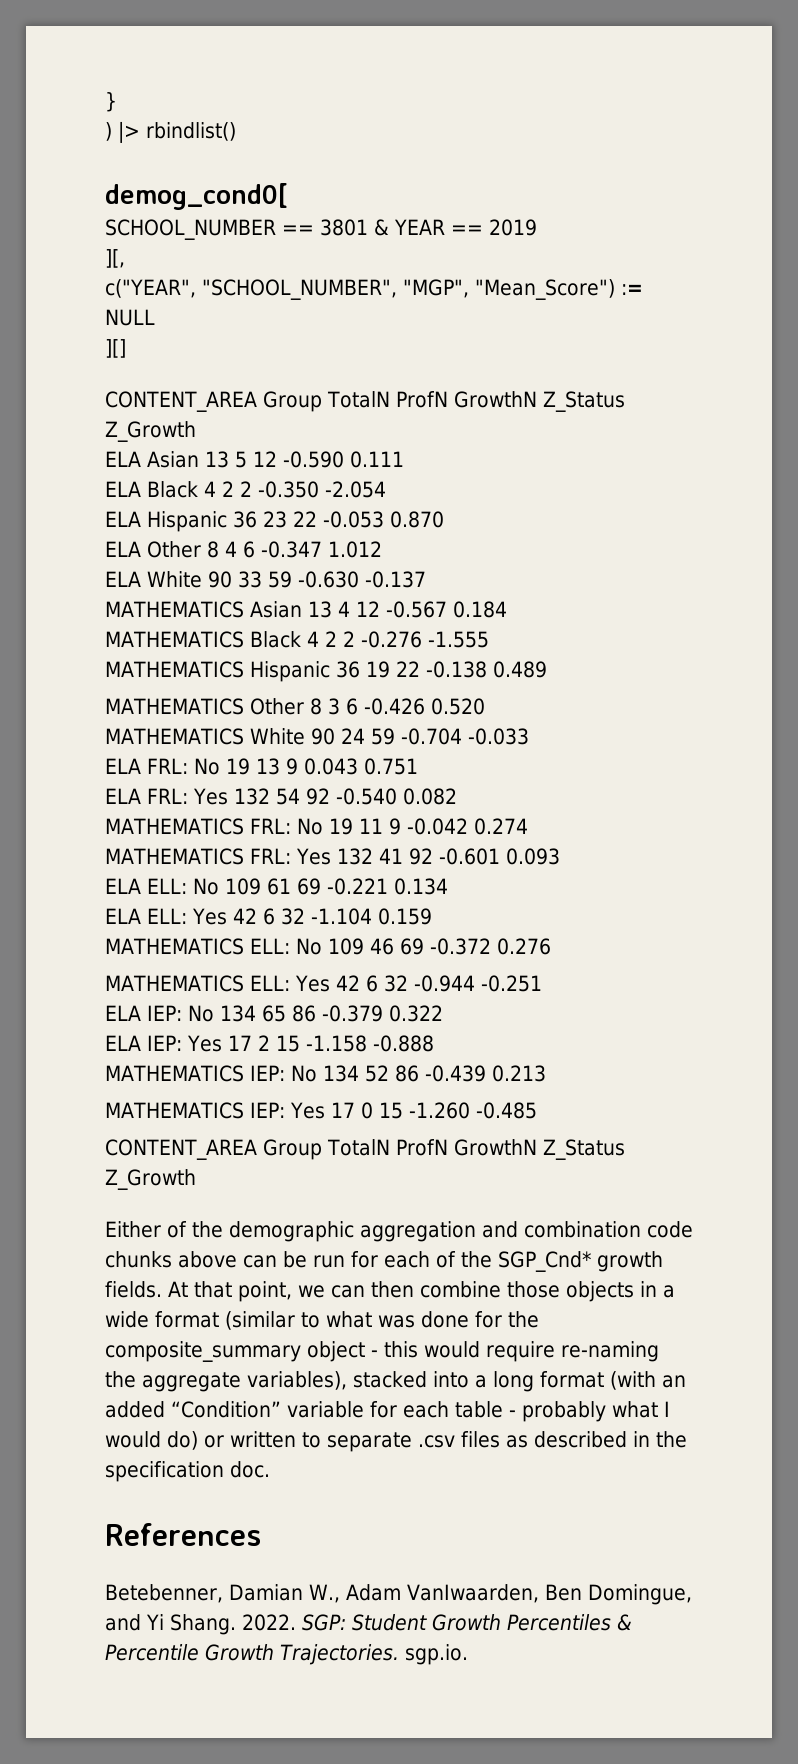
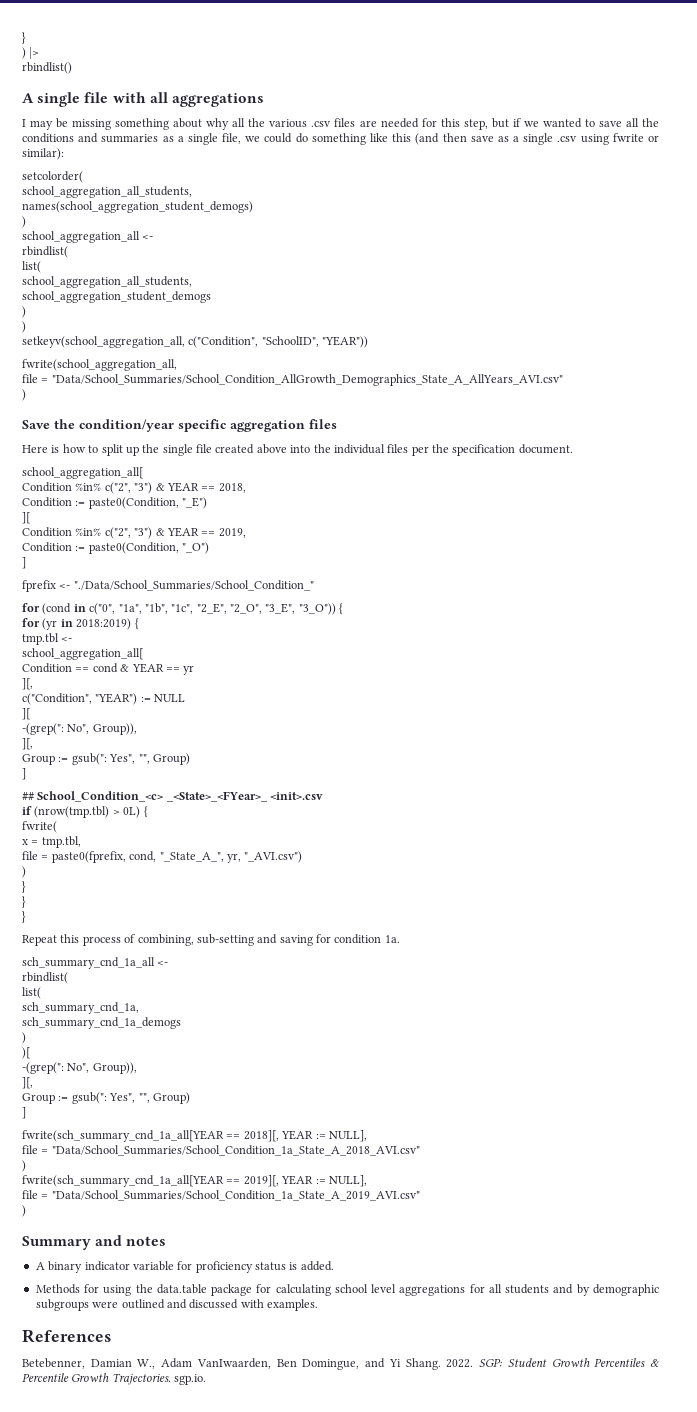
(140, 132) none -> (40, 53) //
[105,183,288,210] [105,219,537,240] [105,249,125,268] [105,279,643,300] [105,309,155,326] [105,339,126,358] [105,391,625,412] [105,421,196,442] [105,451,404,468] [105,481,386,498] [105,511,444,532] [105,541,382,558] [105,571,426,588] [105,601,507,618] [105,631,489,648] [105,661,547,682] [105,698,485,715] [105,728,529,745] [105,758,418,775] [105,788,457,805] [105,818,528,835] [105,848,560,865] [105,878,448,895] [105,908,432,925] [105,938,551,955] [105,975,542,992] [105,1005,443,1022] [105,1035,434,1052] [105,1065,546,1082] [105,1102,537,1119] [105,1139,625,1160] [105,1169,196,1190] [105,1221,693,1242] [105,1251,663,1272] [105,1281,675,1302] [105,1311,539,1330] [105,1341,659,1362] [105,1371,686,1392] [105,1401,670,1422] [105,1431,687,1452] [105,1461,270,1482] demog_cond0[ // SCHOOL_NUMBER == 3801 & YEAR == 2019 // ][, // c("YEAR", "SCHOOL_NUMBER", "MGP", "Mean_Score") := NULL // ][] // CONTENT_AREA Group TotalN ProfN GrowthN Z_Status Z_Growth // ELA Asian 13 5 12 -0.590 0.111 // ELA Black 4 2 2 -0.350 -2.054 // ELA Hispanic 36 23 22 -0.053 0.870 // ELA Other 8 4 6 -0.347 1.012 // ELA White 90 33 59 -0.630 -0.137 // MATHEMATICS Asian 13 4 12 -0.567 0.184 // MATHEMATICS Black 4 2 2 -0.276 -1.555 // MATHEMATICS Hispanic 36 19 22 -0.138 0.489 // MATHEMATICS Other 8 3 6 -0.426 0.520 // MATHEMATICS White 90 24 59 -0.704 -0.033 // ELA FRL: No 19 13 9 0.043 0.751 // ELA FRL: Yes 132 54 92 -0.540 0.082 // MATHEMATICS FRL: No 19 11 9 -0.042 0.274 // MATHEMATICS FRL: Yes 132 41 92 -0.601 0.093 // ELA ELL: No 109 61 69 -0.221 0.134 // ELA ELL: Yes 42 6 32 -1.104 0.159 // MATHEMATICS ELL: No 109 46 69 -0.372 0.276 // MATHEMATICS ELL: Yes 42 6 32 -0.944 -0.251 // ELA IEP: No 134 65 86 -0.379 0.322 // ELA IEP: Yes 17 2 15 -1.158 -0.888 // MATHEMATICS IEP: No 134 52 86 -0.439 0.213 // MATHEMATICS IEP: Yes 17 0 15 -1.260 -0.485 // CONTENT_AREA Group TotalN ProfN GrowthN Z_Status Z_Growth // Either of the demographic aggregation and combination code chunks above can be run for each of the SGP_Cnd* growth fields. At that point, we can then combine those objects in a wide format (similar to what was done for the composite_summary object - this would require re-naming the aggregate variables), stacked into a long format (with an added “Condition” variable for each table - probably what I would do) or written to separate .csv files as described in the specification doc. -> [22,92,264,107] [22,118,659,130] [22,133,659,145] [22,148,64,160] [22,171,83,183] [22,186,192,198] [22,201,253,213] [22,216,26,228] [22,231,154,243] [22,246,68,258] [22,261,41,273] [22,276,192,288] [22,291,211,303] [22,306,26,318] [22,321,26,333] [22,336,369,348] [22,359,177,371] [22,374,563,386] [22,389,26,401] [22,419,337,432] [22,444,573,456] [22,467,144,479] [22,482,246,494] [22,497,208,509] [22,512,31,524] [22,527,246,539] [22,542,210,554] [22,557,26,569] [22,580,314,592] [22,603,344,615] [22,618,139,630] [22,633,73,645] [22,648,144,660] [22,663,195,675] [22,678,33,690] [22,693,186,705] [22,708,31,720] [22,723,137,735] [22,738,33,750] [22,753,190,765] [22,768,26,780] [22,791,324,802] [22,806,148,818] [22,821,57,833] [22,836,81,848] [22,851,303,863] [22,866,26,878] [22,881,26,893] [22,896,26,908] [22,911,26,923] [22,934,400,946] [22,957,169,969] [22,972,68,984] [22,987,41,999] [22,1002,139,1014] [22,1017,181,1029] [22,1032,26,1044] [22,1047,31,1059] [22,1062,137,1074] [22,1077,33,1089] [22,1092,190,1104] [22,1107,26,1119] [22,1130,367,1142] [22,1145,420,1156] [22,1160,26,1172] [22,1175,367,1187] [22,1190,420,1201] [22,1205,26,1217] [22,1235,167,1250] [35,1261,334,1273] [35,1284,659,1296] [35,1299,318,1311] A single file with all aggregations // I may be missing something about why all the various .csv files are needed for this step, but if we wanted to save all the conditions and summaries as a single file, we could do something like this (and then save as a single .csv using fwrite or similar): // setcolorder( // school_aggregation_all_students, // names(school_aggregation_student_demogs) // ) // school_aggregation_all <- // rbindlist( // list( // school_aggregation_all_students, // school_aggregation_student_demogs // ) // ) // setkeyv(school_aggregation_all, c("Condition", "SchoolID", "YEAR")) // fwrite(school_aggregation_all, // file = "Data/School_Summaries/School_Condition_AllGrowth_Demographics_State_A_AllYears_AVI.csv" // ) // Save the condition/year specific aggregation files // Here is how to split up the single file created above into the individual files per the specification document. // school_aggregation_all[ // Condition %in% c("2", "3") & YEAR == 2018, // Condition := paste0(Condition, "_E") // ][ // Condition %in% c("2", "3") & YEAR == 2019, // Condition := paste0(Condition, "_O") // ] // fprefix <- "./Data/School_Summaries/School_Condition_" // for (cond in c("0", "1a", "1b", "1c", "2_E", "2_O", "3_E", "3_O")) { // for (yr in 2018:2019) { // tmp.tbl <- // school_aggregation_all[ // Condition == cond & YEAR == yr // ][, // c("Condition", "YEAR") := NULL // ][ // -(grep(": No", Group)), // ][, // Group := gsub(": Yes", "", Group) // ] // ## School_Condition_<c> _<State>_<FYear>_ <init>.csv // if (nrow(tmp.tbl) > 0L) { // fwrite( // x = tmp.tbl, // file = paste0(fprefix, cond, "_State_A_", yr, "_AVI.csv") // ) // } // } // } // Repeat this process of combining, sub-setting and saving for condition 1a. // sch_summary_cnd_1a_all <- // rbindlist( // list( // sch_summary_cnd_1a, // sch_summary_cnd_1a_demogs // ) // )[ // -(grep(": No", Group)), // ][, // Group := gsub(": Yes", "", Group) // ] // fwrite(sch_summary_cnd_1a_all[YEAR == 2018][, YEAR := NULL], // file = "Data/School_Summaries/School_Condition_1a_State_A_2018_AVI.csv" // ) // fwrite(sch_summary_cnd_1a_all[YEAR == 2019][, YEAR := NULL], // file = "Data/School_Summaries/School_Condition_1a_State_A_2019_AVI.csv" // ) // Summary and notes // A binary indicator variable for proficiency status is added. // Methods for using the data.table package for calculating school level aggregations for all students and by demographic subgroups were outlined and discussed with examples.

